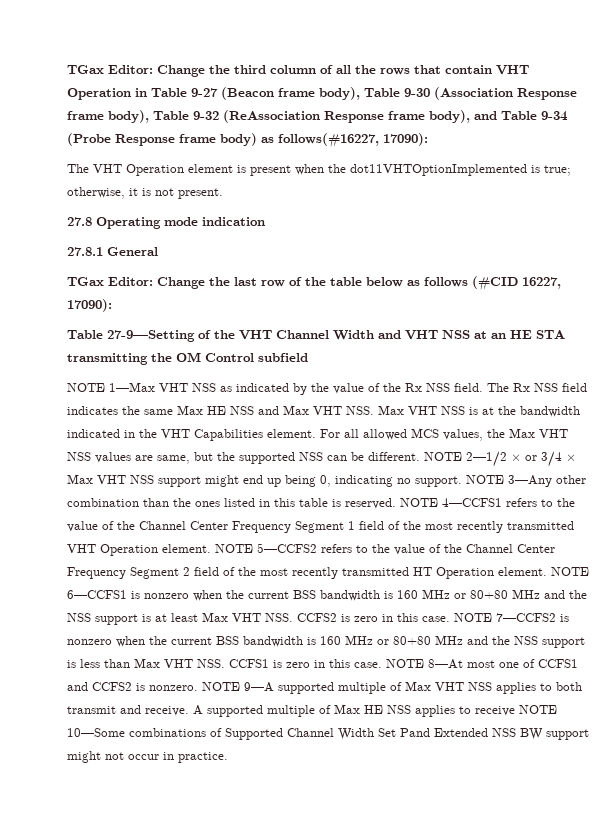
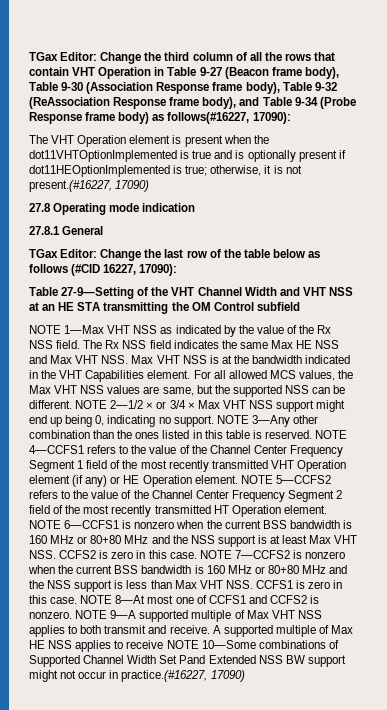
(540, 169) none -> [192,150,346,162] [29,165,183,177] true and is optionally present if dot11HEOptionImplemented is
[178,188,223,199] present. -> [29,180,150,192] present.(#16227, 17090)
(158, 550) none -> [29,475,192,487] element (if any) or HE Operation
[178,752,228,763] practice. -> [121,670,245,682] practice.(#16227, 17090)

